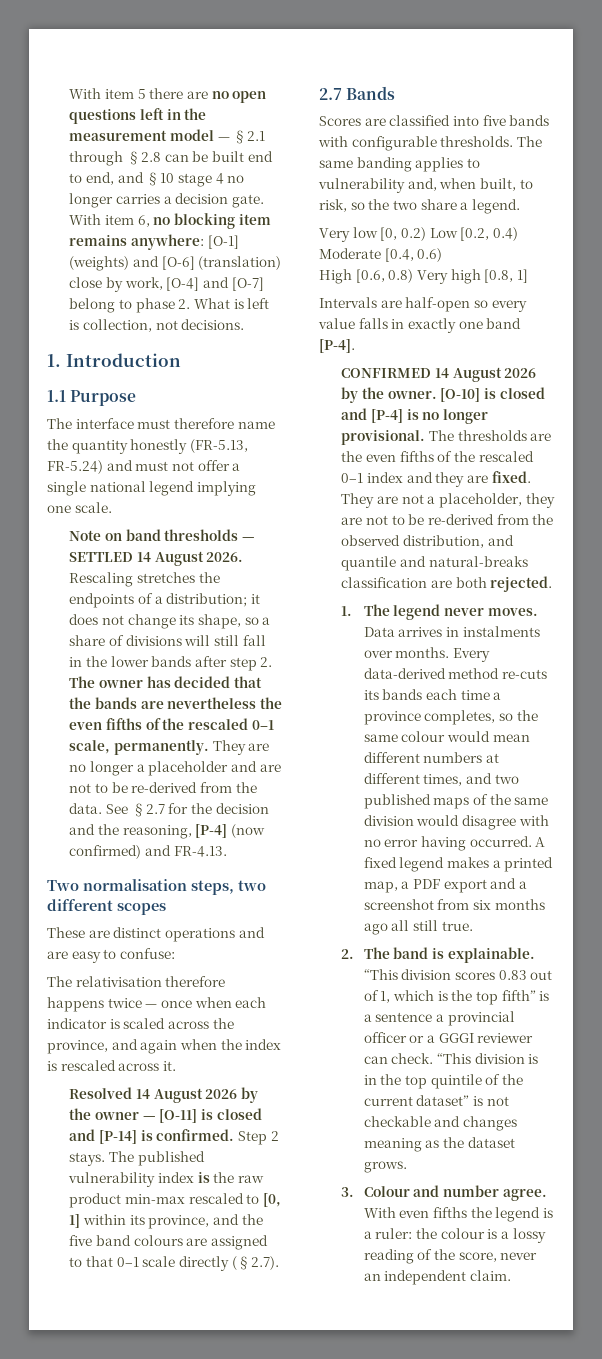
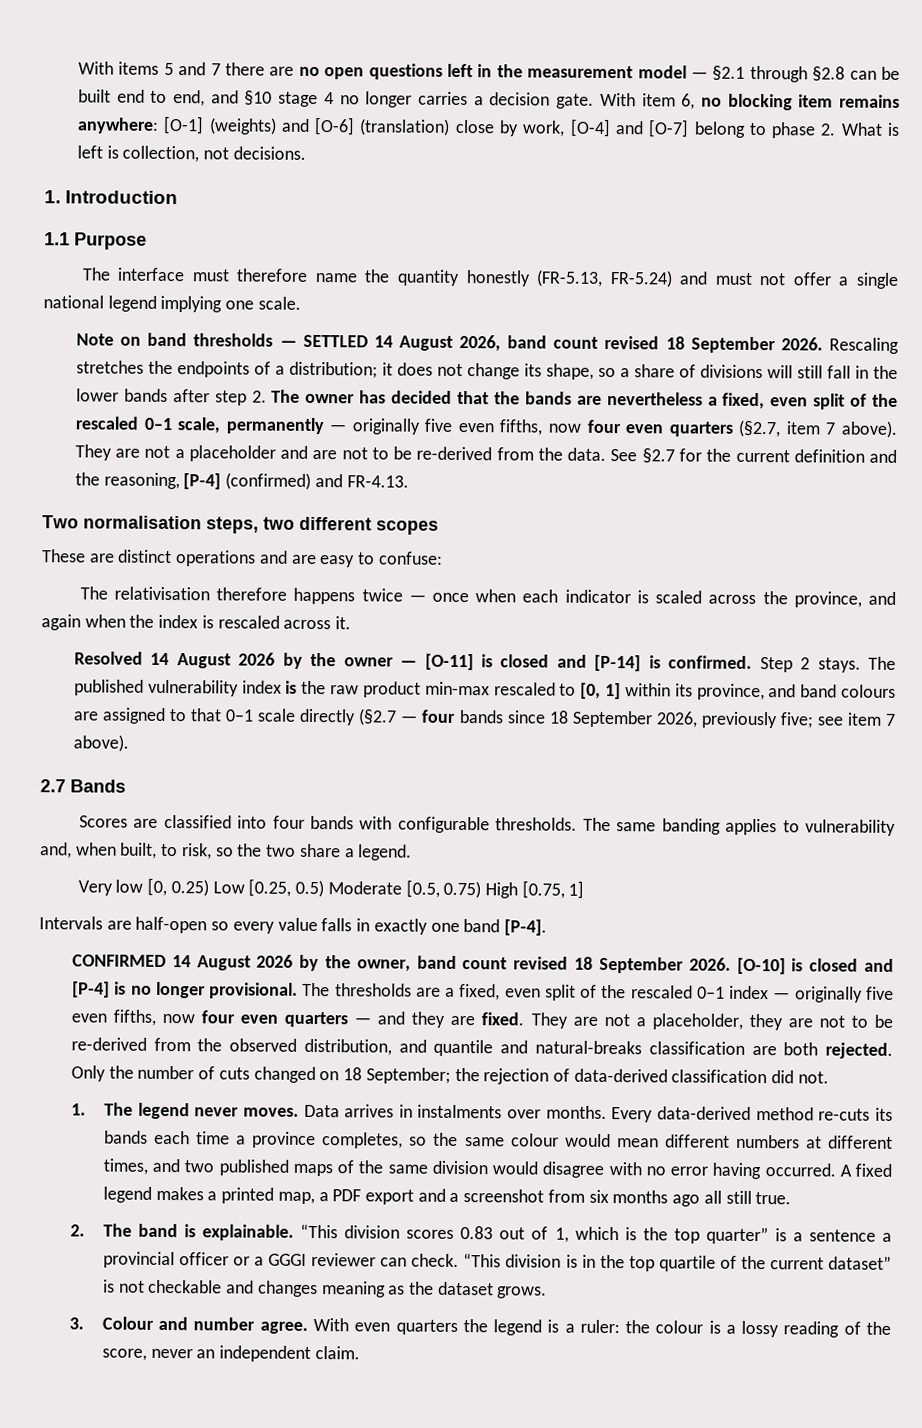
[69,88,146,99] With item 5 -> [77,61,221,76] With items 5 and 7
(204, 558) none -> [459,334,776,354] 2026, band count revised 18 September
[259,697,282,709] [69,718,142,730] the even fifths -> [707,392,846,410] a fixed, even split
[113,740,270,755] [69,761,134,776] permanently. They are no longer -> [225,417,898,438] [74,444,171,461] permanently — originally five even fifths, now four even quarters (§2.7, item 7 above). They are not
[215,803,269,814] decision -> [735,449,865,463] current definition
[230,824,265,838] [69,845,142,859] (now confirmed) -> [225,472,312,490] (confirmed)
[241,1214,263,1225] [69,1235,93,1246] the five -> (797, 691) none
[231,1256,279,1270] (§2.7). -> [358,708,897,729] [72,734,129,752] (§2.7 — four bands since 18 September 2026, previously five; see item 7 above).
[482,115,506,126] five -> [272,815,305,829] four
[400,227,518,241] [319,248,443,262] [319,269,514,284] 0.2) Low [0.2, 0.4) Moderate [0.4, 0.6) // High [0.6, 0.8) Very high [0.8, -> [170,878,565,899] 0.25) Low [0.25, 0.5) Moderate [0.5, 0.75) High [0.75,
[387,391,437,399] owner. -> [356,955,731,974] owner, band count revised 18 September 2026.
[341,451,434,462] the even fifths -> [445,983,576,1001] a fixed, even split
(403, 477) none -> [773,986,895,1003] [70,1009,372,1028] — originally five even fifths, now four even quarters —
(553, 584) none -> [70,1065,829,1085] Only the number of cuts changed on 18 September; the rejection of data-derived classification did not.
[501,990,536,1001] fifth” -> [705,1226,769,1245] quarter”
[430,1074,482,1089] quintile -> [658,1255,716,1272] quartile
[432,1207,467,1218] fifths -> [395,1319,458,1335] quarters

